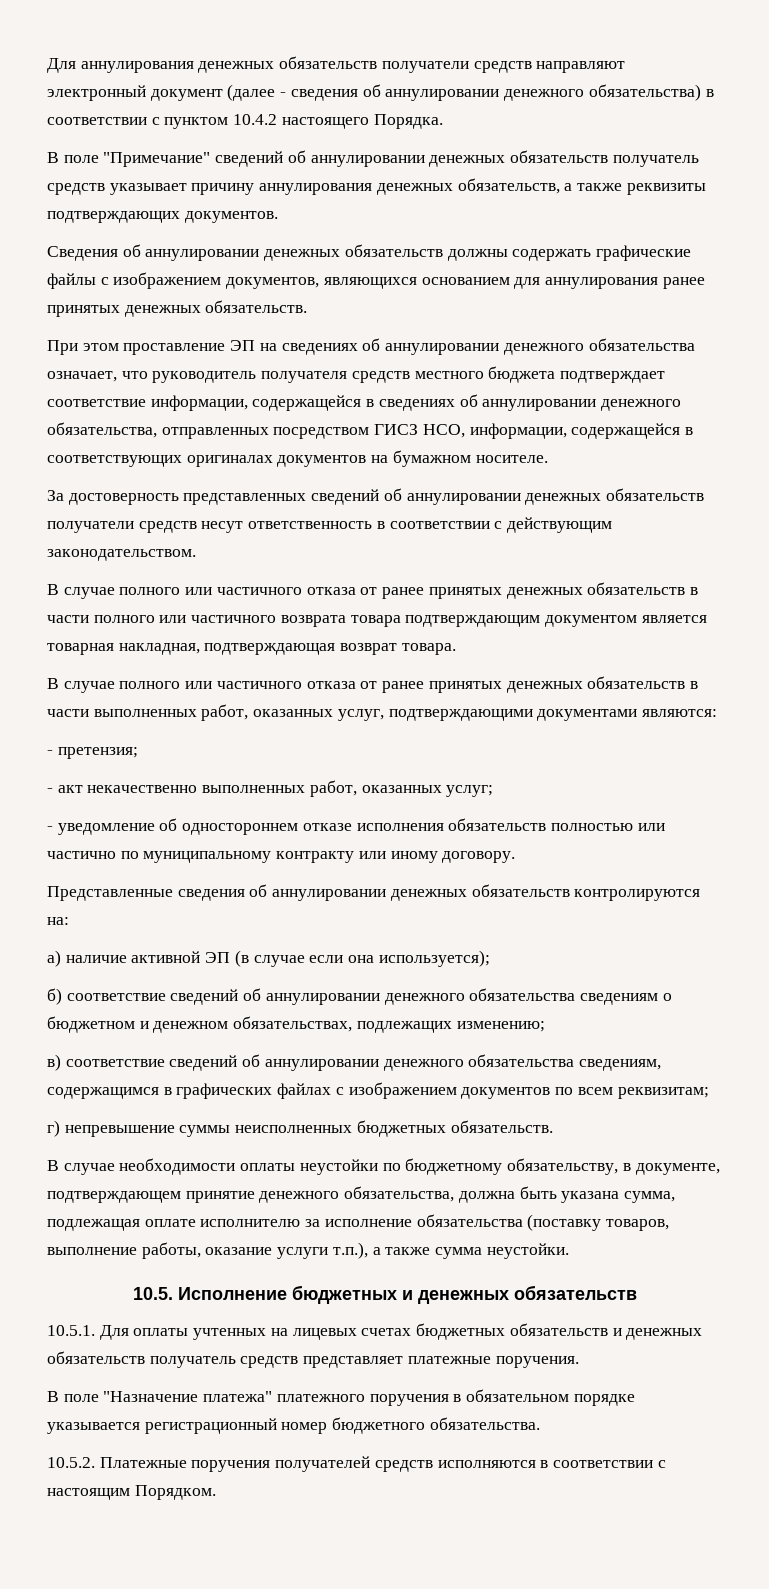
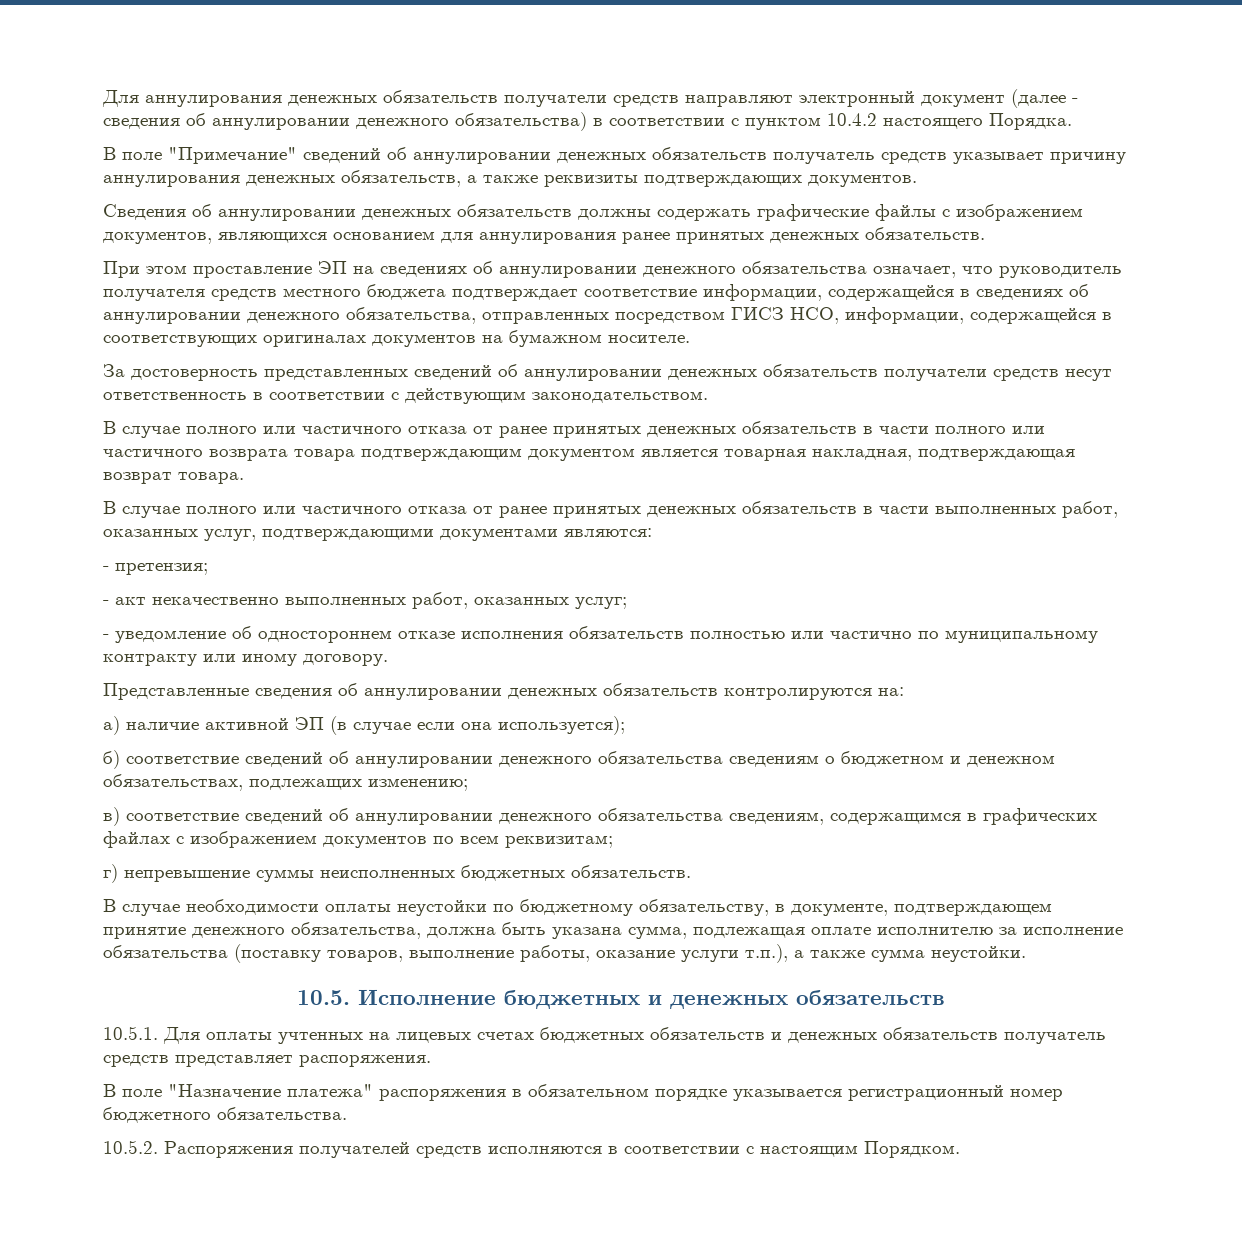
[407,1356,579,1368] платежные поручения. -> [299,1055,431,1067] распоряжения.
[276,1394,449,1406] платежного поручения -> [379,1089,506,1101] распоряжения
[99,1457,271,1472] Платежные поручения -> [164,1141,293,1158] Распоряжения

